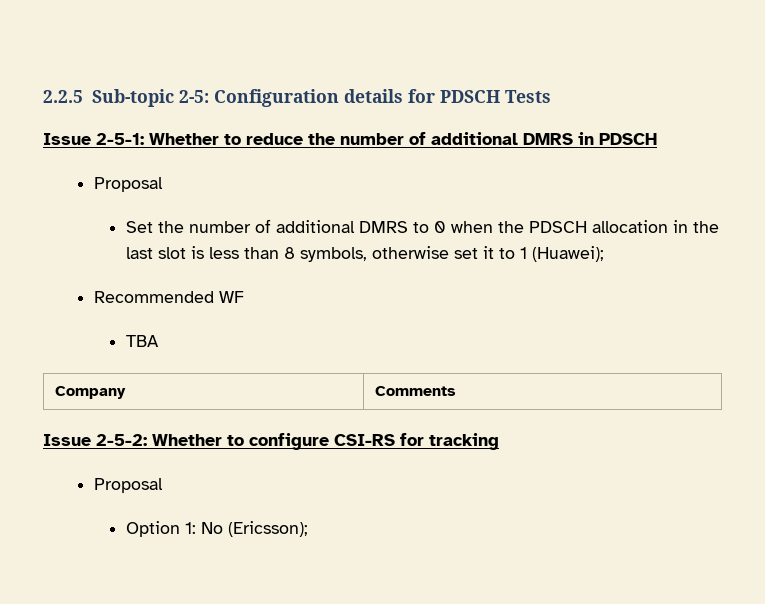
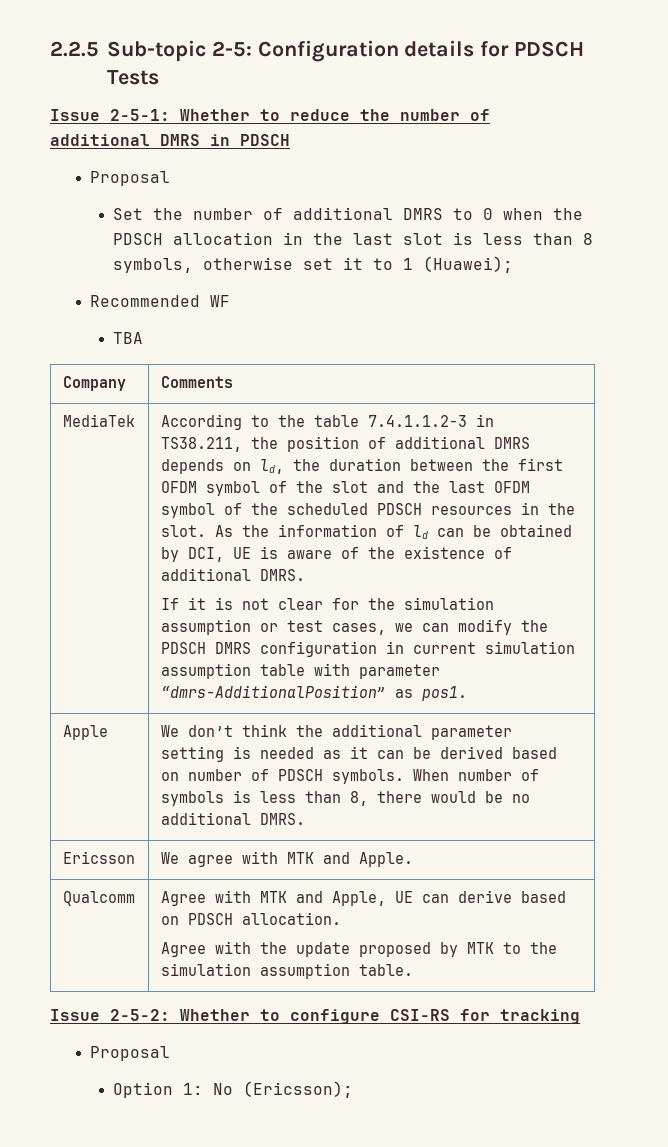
(456, 391) none -> [62,414,135,427] [160,414,494,430] [160,436,530,452] [160,458,563,474] [160,481,530,496] [160,502,575,518] [160,524,572,539] [160,546,512,562] [160,568,305,581] [160,597,494,610] [160,619,548,635] [160,641,575,657] [160,663,440,679] [160,685,467,701] [62,725,108,740] [160,724,512,740] [160,746,557,762] [160,769,539,784] [160,790,530,806] [160,812,305,825] [62,851,135,864] [160,851,413,867] [62,891,135,906] [160,890,566,906] [160,912,341,925] [160,941,557,957] [160,963,413,979] // MediaTek | According to the table 7.4.1.1.2-3 in TS38.211, the position of additional DMRS depends on ld, the duration between the first OFDM symbol of the slot and the last OFDM symbol of the scheduled PDSCH resources in the slot. As the information of ld can be obtained by DCI, UE is aware of the existence of additional DMRS. // If it is not clear for the simulation assumption or test cases, we can modify the PDSCH DMRS configuration in current simulation assumption table with parameter “dmrs-AdditionalPosition” as pos1. // Apple | We don’t think the additional parameter setting is needed as it can be derived based on number of PDSCH symbols. When number of symbols is less than 8, there would be no additional DMRS. // Ericsson | We agree with MTK and Apple. // Qualcomm | Agree with MTK and Apple, UE can derive based on PDSCH allocation. // Agree with the update proposed by MTK to the simulation assumption table.

